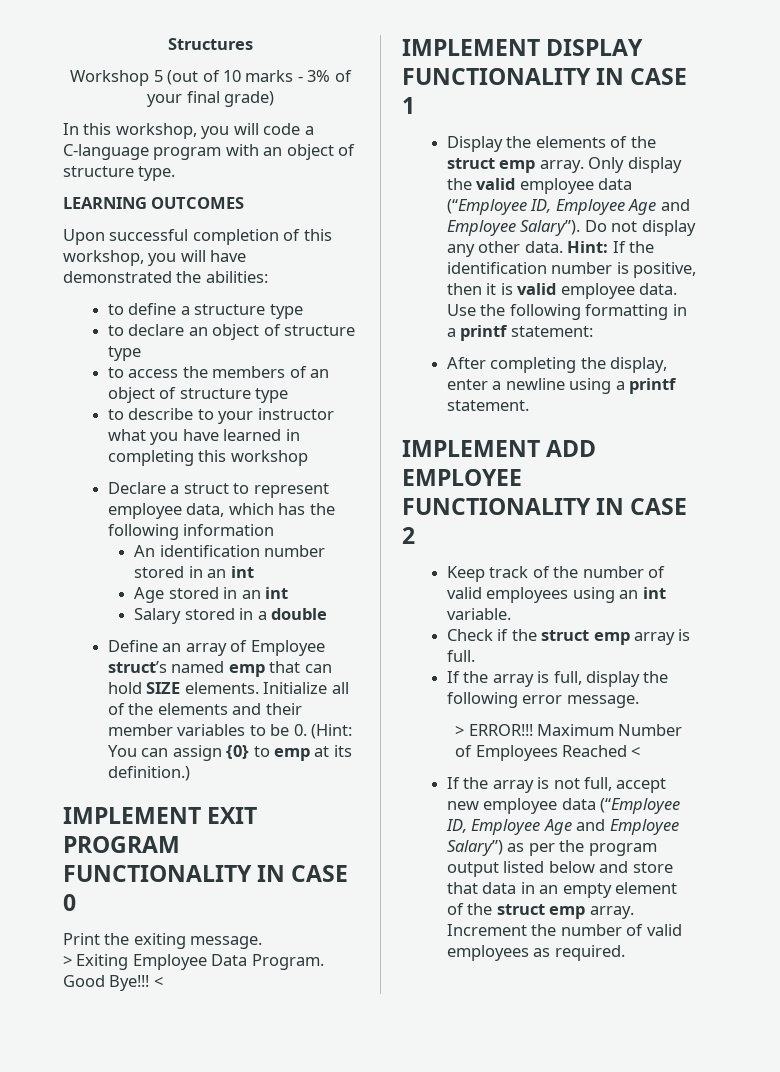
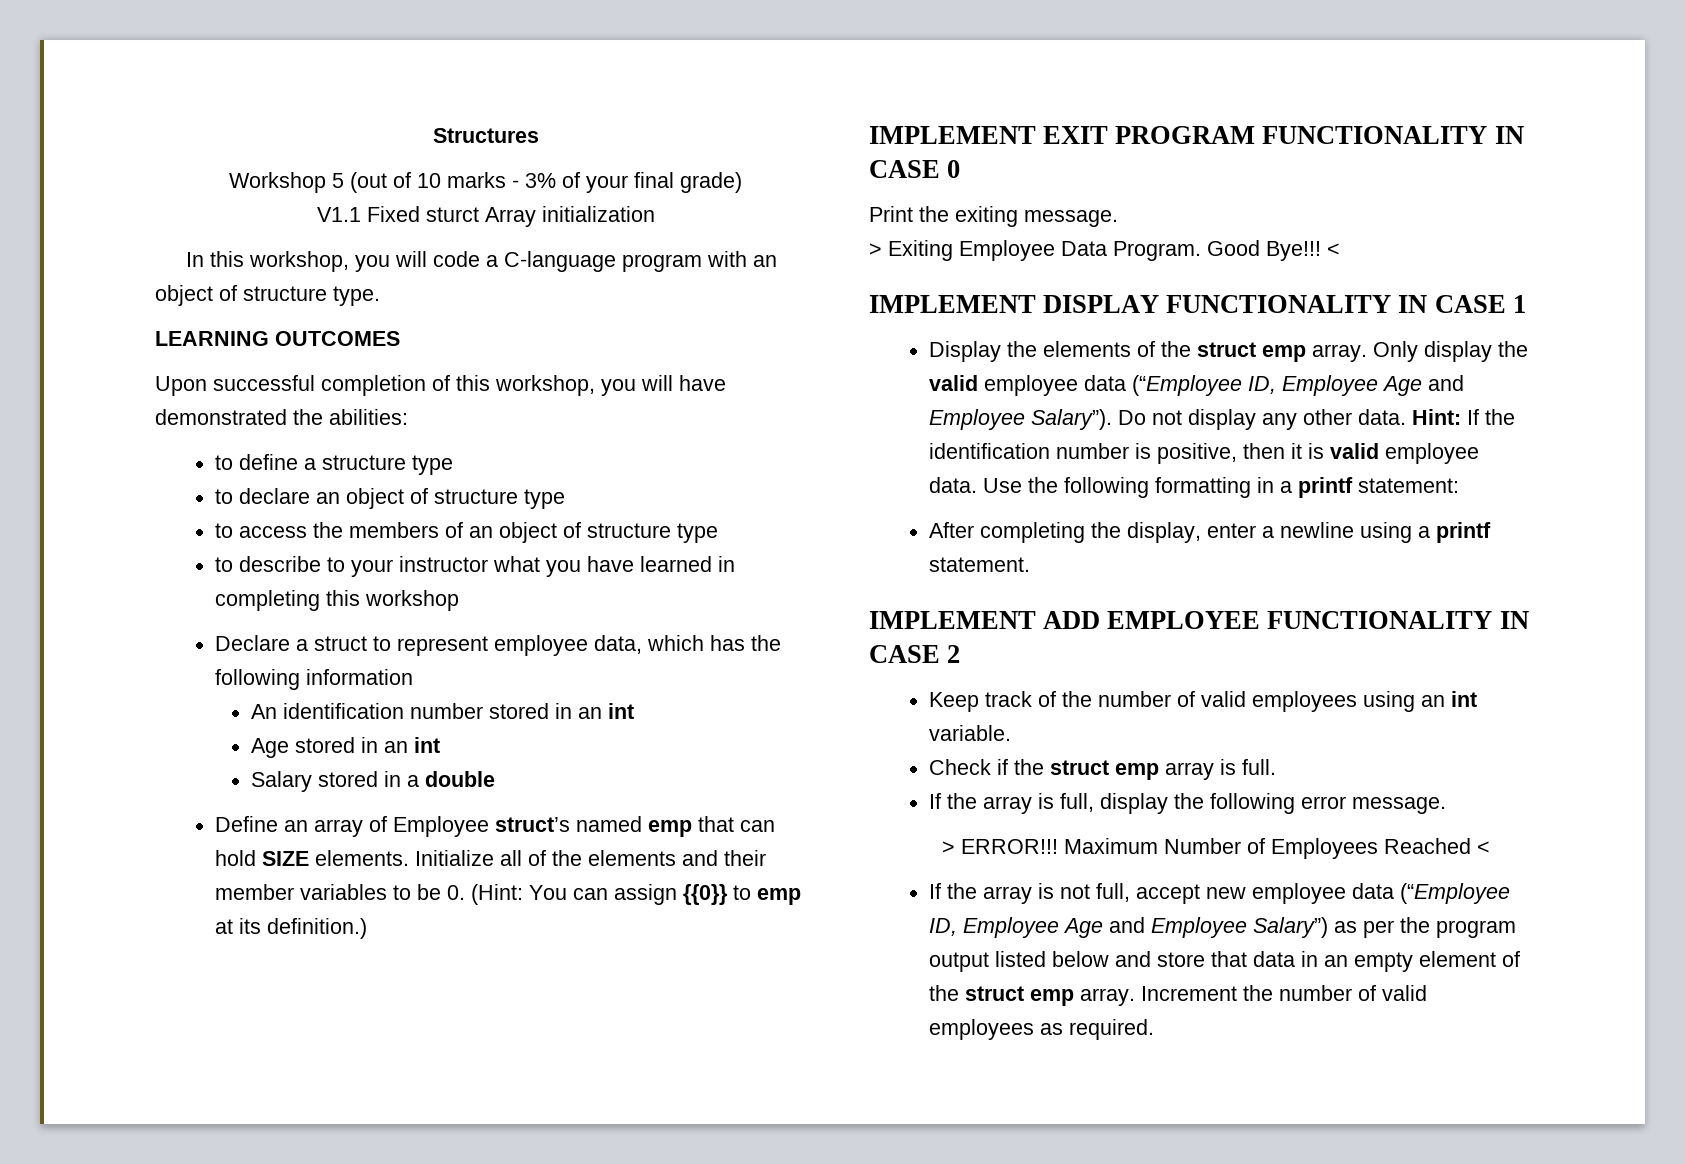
(274, 99) none -> [316,206,655,227] // V1.1 Fixed sturct Array initialization
[226,745,250,759] {0} -> [683,884,729,905] {{0}}

